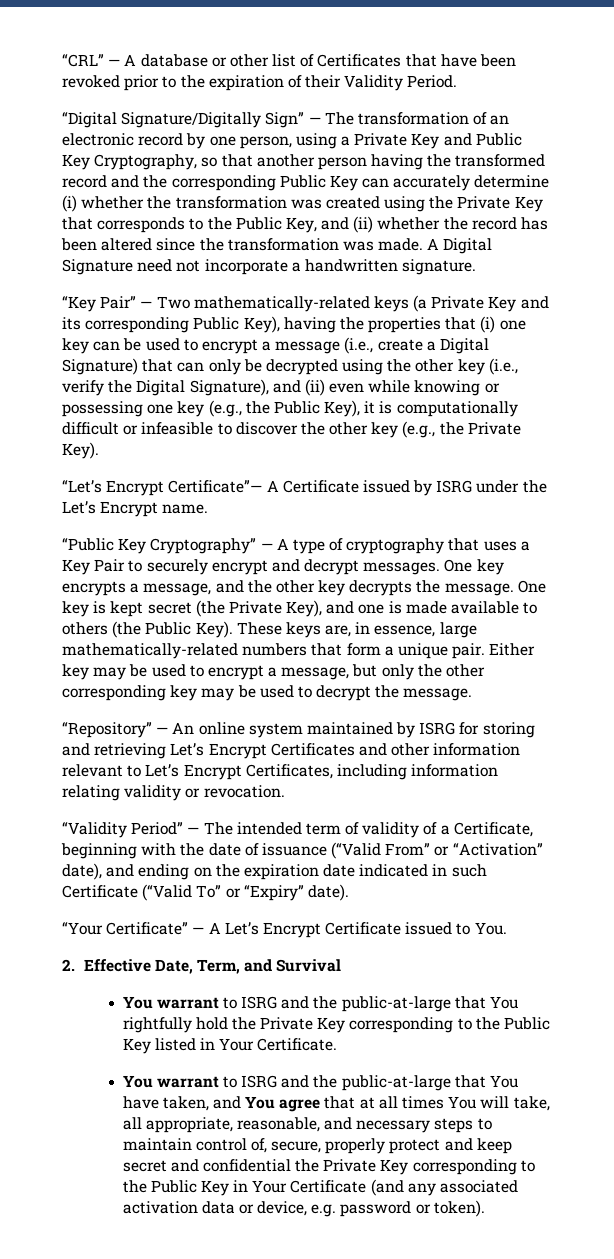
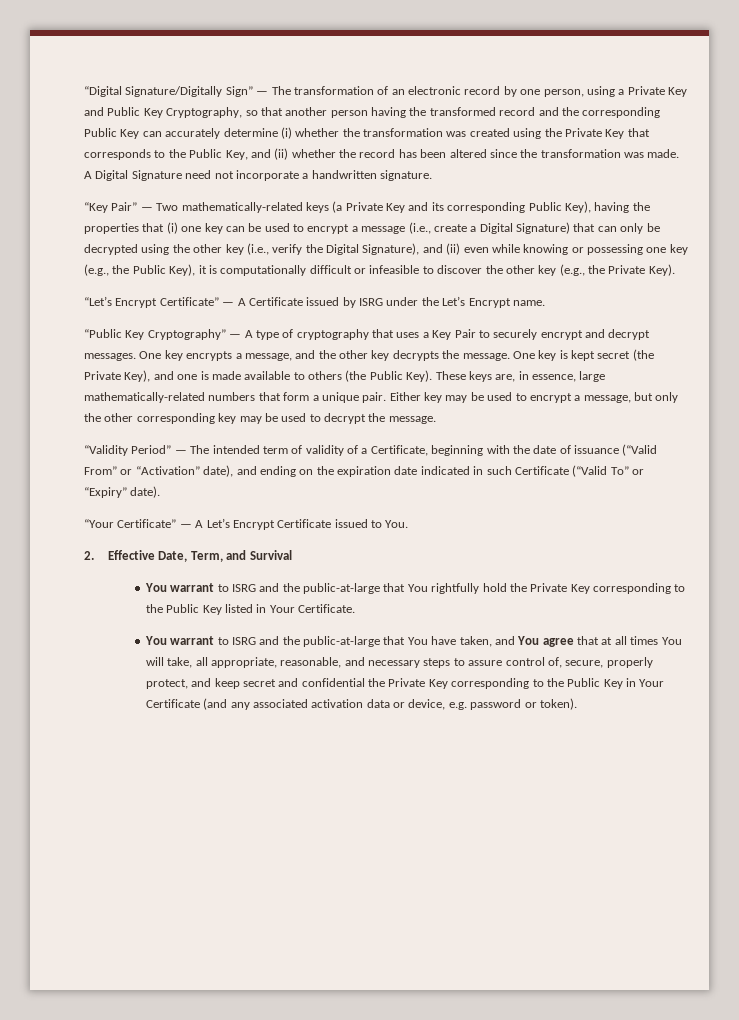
[62,54,517,67] [62,75,458,91] “CRL” — A database or other list of Certificates that have been revoked prior to the expiration of their Validity Period. // -> (84, 91) none
[168,480,263,493] Certificate”— -> [159,297,235,306] Certificate” —
[62,722,535,738] [62,743,521,759] [62,764,499,780] [62,785,285,801] // “Repository” — An online system maintained by ISRG for storing and retrieving Let’s Encrypt Certificates and other information relevant to Let’s Encrypt Certificates, including information relating validity or revocation. -> (436, 420) none
[122,1138,192,1151] maintain -> [468,660,503,666] assure
[389,1139,441,1154] protect -> [145,679,188,689] protect,

